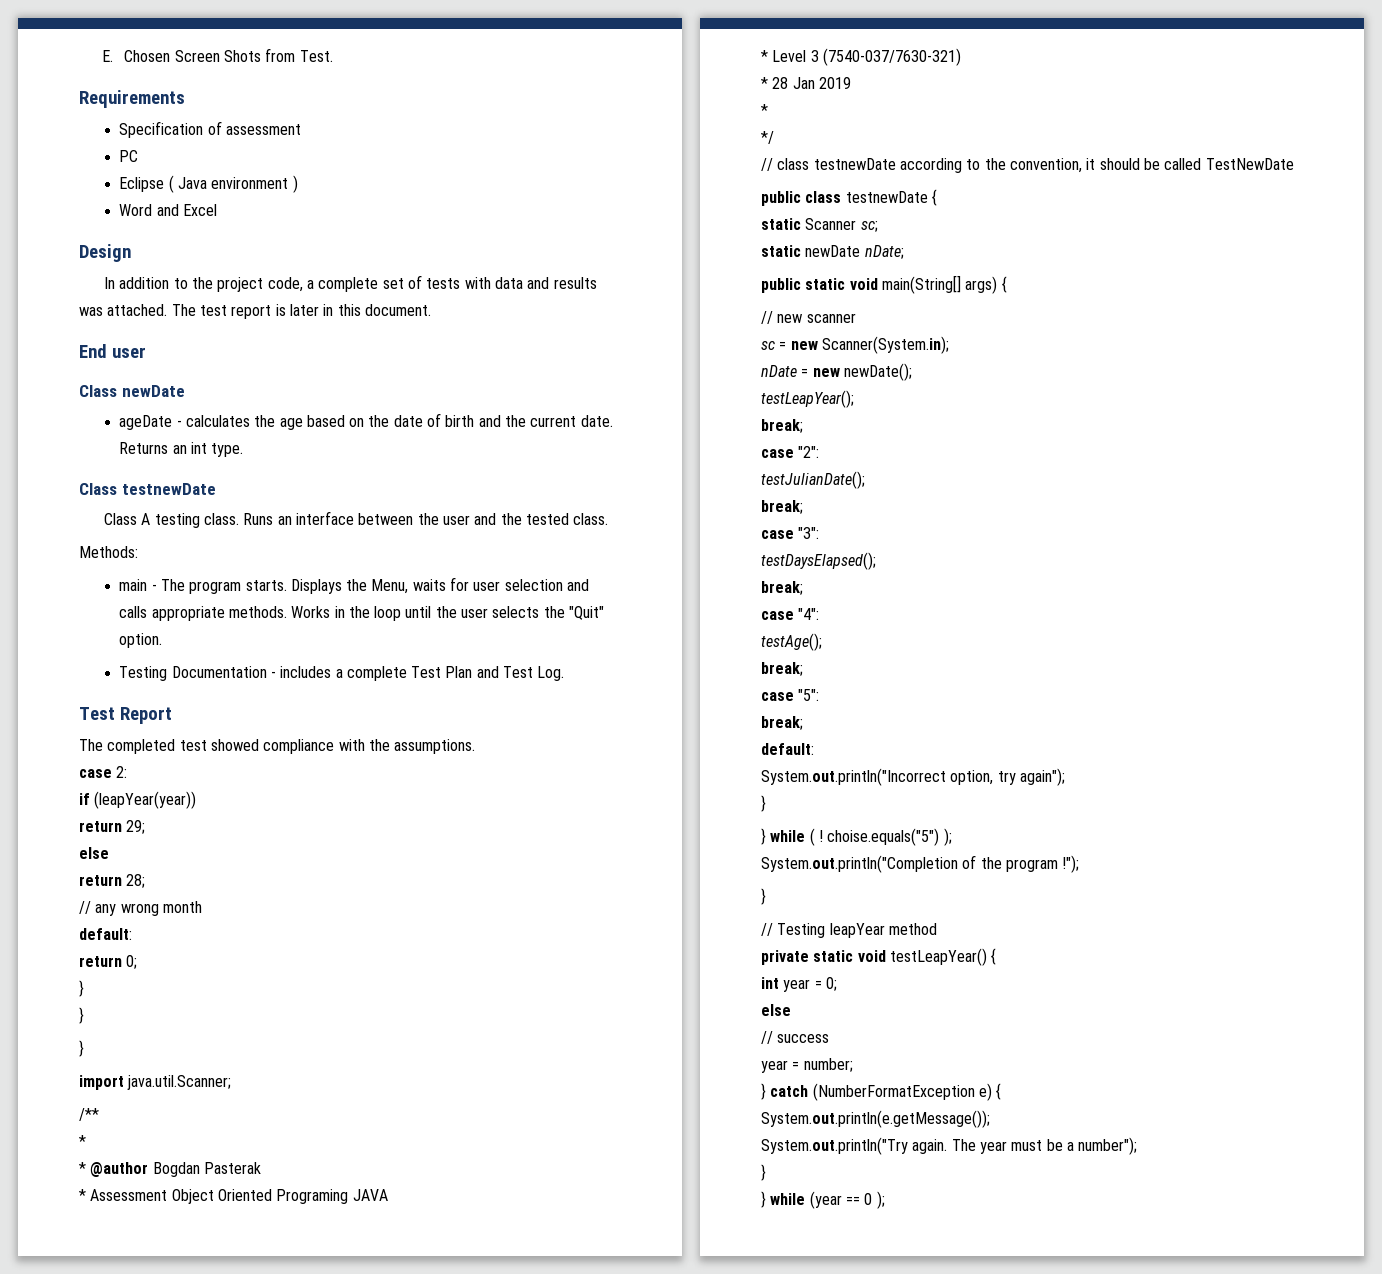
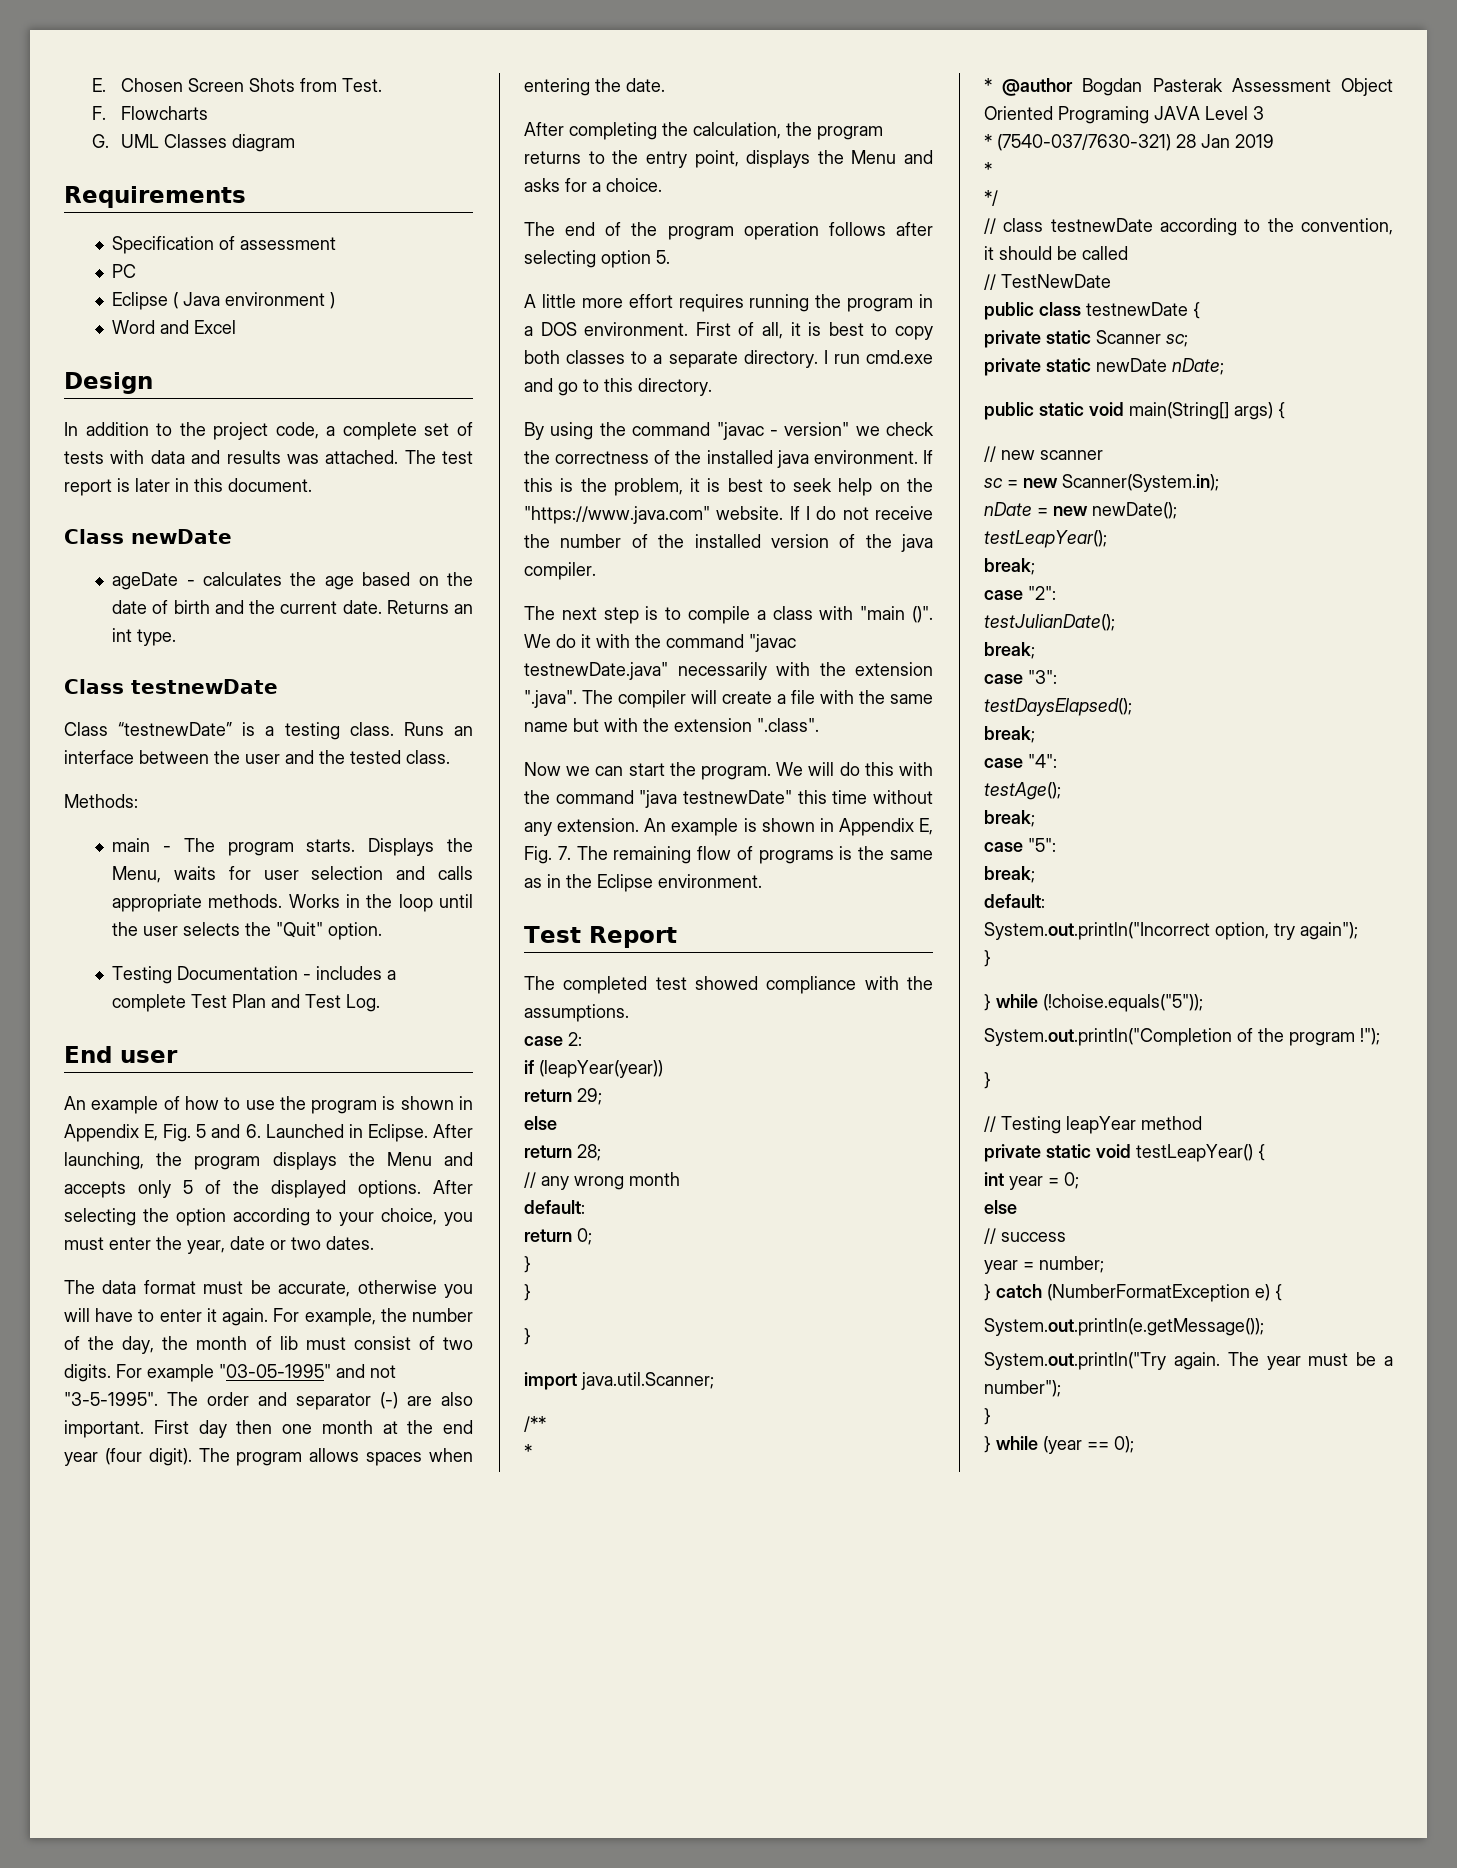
(333, 56) none -> [92,106,208,120] [92,134,295,152] // F. Flowcharts // G. UML Classes diagram
[79,344,146,358] // End user -> (312, 485) none
[141,513,151,525] A -> [118,722,275,736] “testnewDate” is a
(565, 673) none -> [64,1046,178,1063] [64,1096,474,1114] [64,1124,473,1142] [64,1152,474,1170] [64,1180,473,1198] [64,1208,473,1226] [64,1236,374,1254] [64,1280,473,1298] [64,1308,474,1326] [64,1336,474,1354] [64,1364,396,1382] [64,1392,473,1410] [64,1420,473,1438] [64,1448,473,1466] [524,78,665,96] [524,122,883,140] [524,150,933,168] [524,178,662,192] [524,222,933,240] [524,250,670,268] [524,294,933,312] [524,322,934,340] [524,350,933,368] [524,378,712,396] [524,422,934,440] [524,450,933,468] [524,478,933,496] [524,506,933,524] [524,534,933,552] [524,562,596,580] [524,606,933,624] [524,634,796,652] [524,662,933,680] [524,690,933,708] [524,718,819,732] [524,762,933,780] [524,790,933,808] [524,818,933,836] [524,846,933,864] [524,874,762,892] // End user // An example of how to use the program is shown in Appendix E, Fig. 5 and 6. Launched in Eclipse. After launching, the program displays the Menu and accepts only 5 of the displayed options. After selecting the option according to your choice, you must enter the year, date or two dates. // The data format must be accurate, otherwise you will have to enter it again. For example, the number of the day, the month of lib must consist of two digits. For example "03-05-1995" and not "3-5-1995". The order and separator (-) are also important. First day then one month at the end year (four digit). The program allows spaces when entering the date. // After completing the calculation, the program returns to the entry point, displays the Menu and asks for a choice. // The end of the program operation follows after selecting option 5. // A little more effort requires running the program in a DOS environment. First of all, it is best to copy both classes to a separate directory. I run cmd.exe and go to this directory. // By using the command "javac - version" we check the correctness of the installed java environment. If this is the problem, it is best to seek help on the "https://www.java.com" website. If I do not receive the number of the installed version of the java compiler. // The next step is to compile a class with "main ()". We do it with the command "javac testnewDate.java" necessarily with the extension ".java". The compiler will create a file with the same name but with the extension ".class". // Now we can start the program. We will do this with the command "java testnewDate" this time without any extension. An example is shown in Appendix E, Fig. 7. The remaining flow of programs is the same as in the Eclipse environment.
[79,1189,86,1201] // * -> (1223, 85) none
[761,50,819,62] // * Level 3 -> [1205,106,1264,120] [984,134,992,148] Level 3 // *
[761,77,768,89] // * -> (1171, 142) none
(1202, 164) none -> [984,274,996,290] // //
(937, 197) none -> [984,330,1041,348] private
(878, 226) none -> [984,358,1041,376] private
[809,828,952,846] ( ! choise.equals("5") ); -> [1043,994,1203,1012] (!choise.equals("5"));
[864,1191,885,1209] 0 ); -> [1114,1436,1134,1453] 0);

